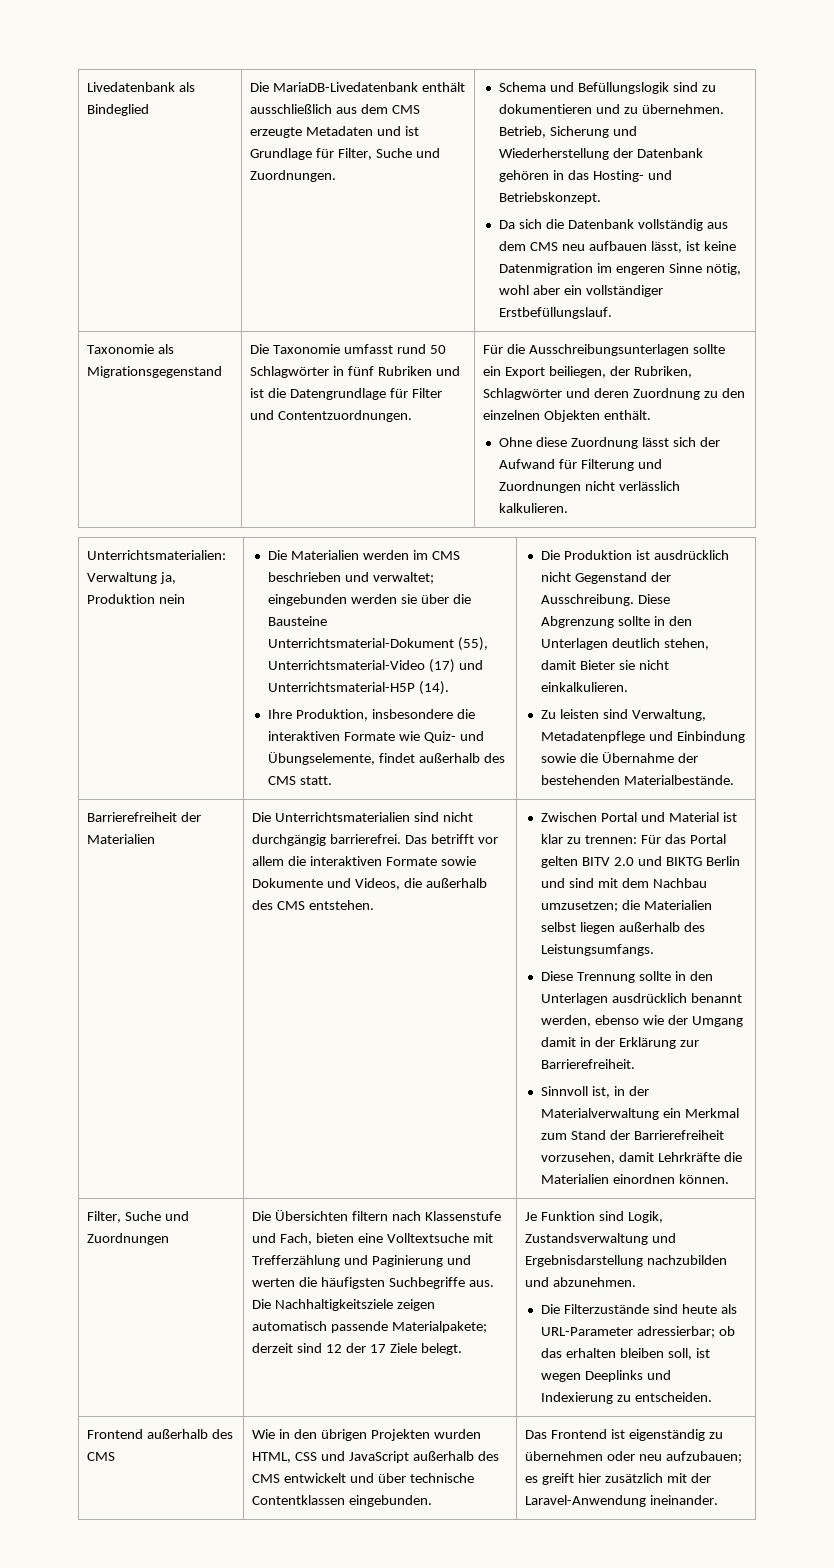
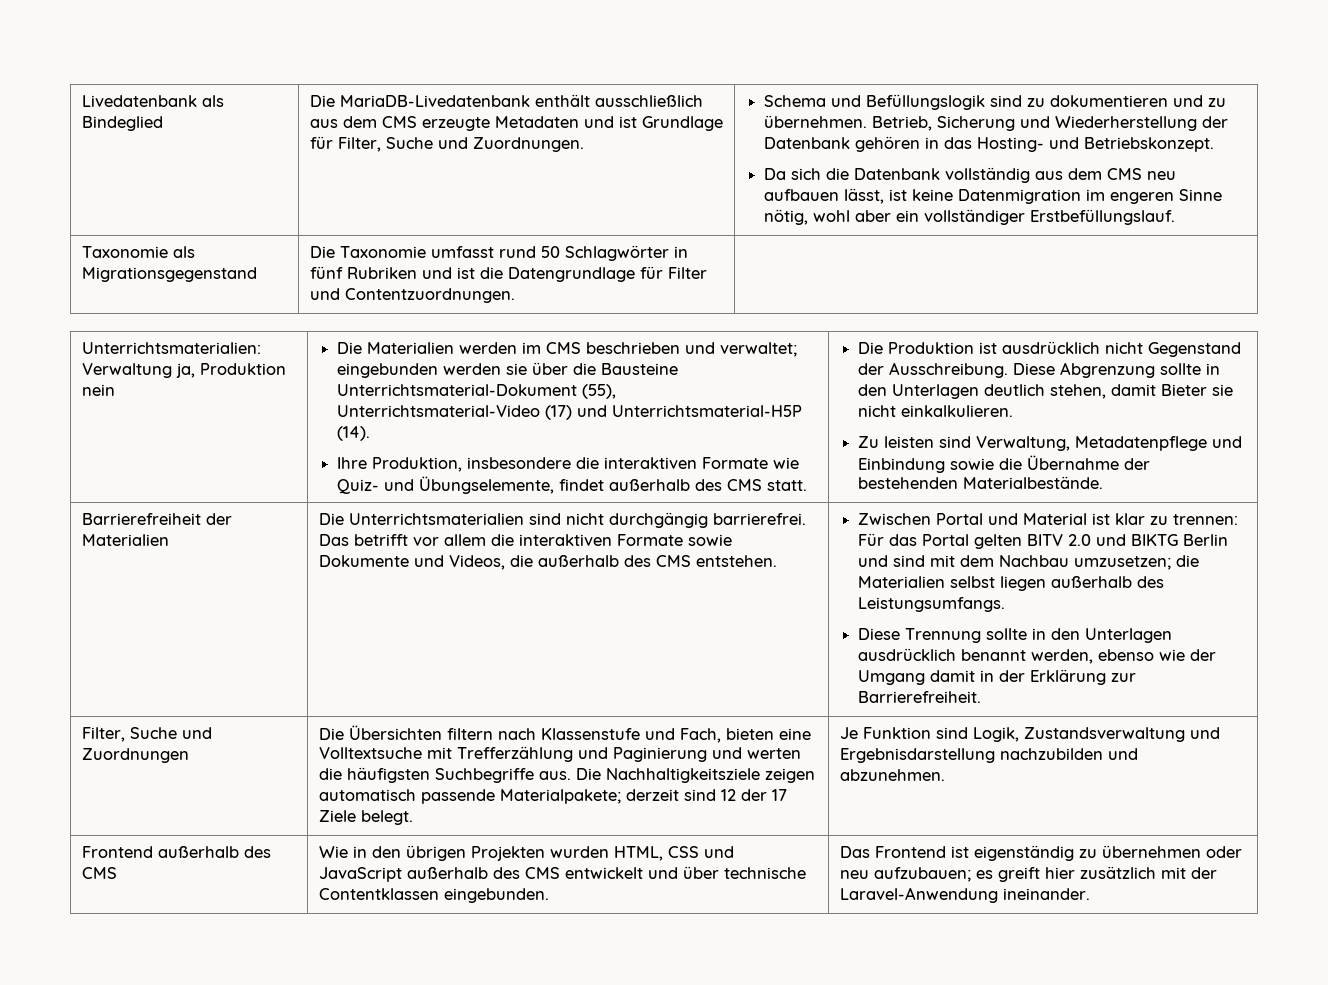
[483,344,726,356] [483,366,692,378] [483,388,745,400] [483,410,652,422] [499,437,720,449] [499,459,663,471] [499,481,681,493] [499,503,569,513] Für die Ausschreibungsunterlagen sollte ein Export beiliegen, der Rubriken, Schlagwörter und deren Zuordnung zu den einzelnen Objekten enthält. // Ohne diese Zuordnung lässt sich der Aufwand für Filterung und Zuordnungen nicht verlässlich kalkulieren. -> (515, 295) none
[541,1086,650,1098] [541,1108,740,1120] [541,1130,725,1140] [541,1152,743,1164] [541,1174,730,1184] // Sinnvoll ist, in der Materialverwaltung ein Merkmal zum Stand der Barrierefreiheit vorzusehen, damit Lehrkräfte die Materialien einordnen können. -> (982, 697) none
[541,1304,737,1314] [541,1326,736,1338] [541,1348,710,1360] [541,1370,672,1382] [541,1392,713,1404] // Die Filterzustände sind heute als URL-Parameter adressierbar; ob das erhalten bleiben soll, ist wegen Deeplinks und Indexierung zu entscheiden. -> (945, 775) none

